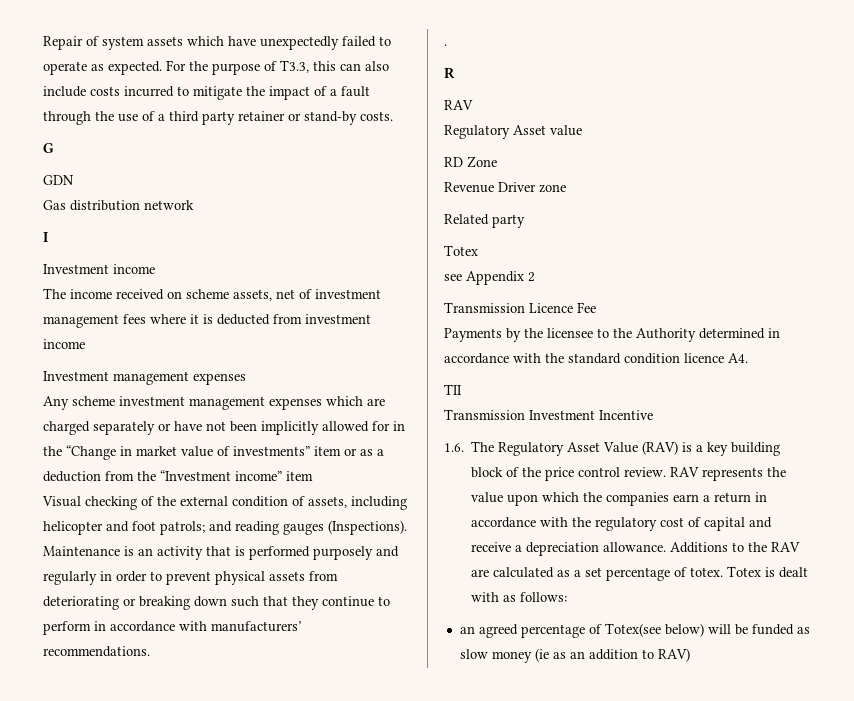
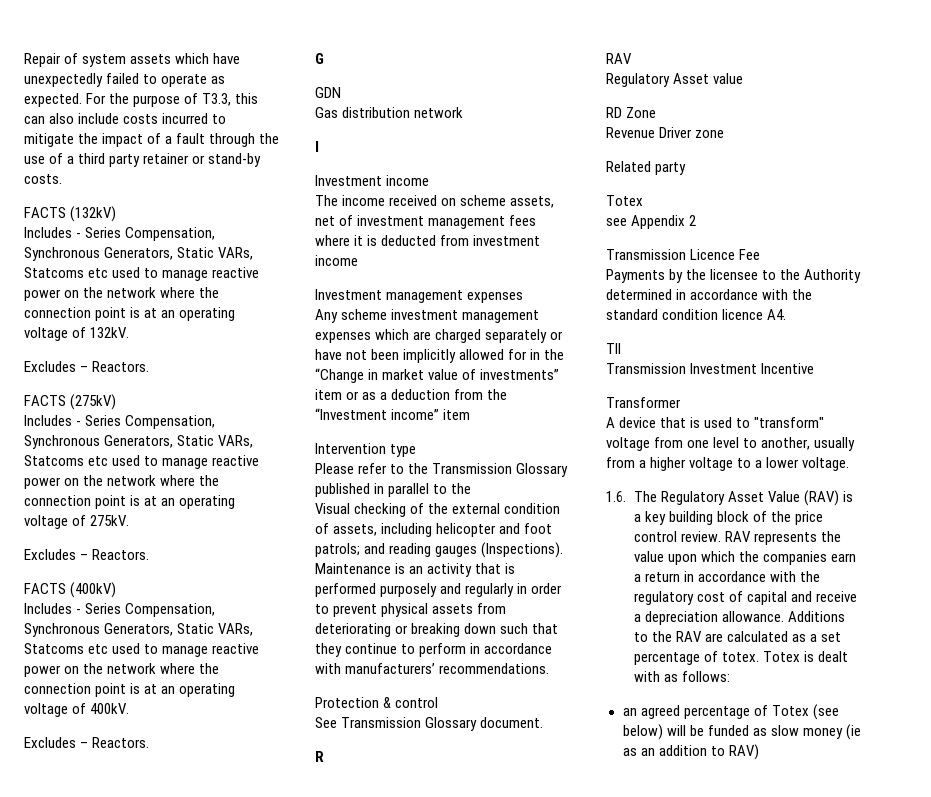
(393, 116) none -> [24,206,117,222] [24,227,216,241] [24,247,254,261] [24,267,260,281] [24,287,220,301] [24,307,236,321] [24,327,130,341] [24,361,150,372] [24,394,117,410] [24,415,216,429] [24,435,254,449] [24,455,260,469] [24,475,220,489] [24,495,236,509] [24,515,130,529] [24,549,150,560] [24,582,117,598] [24,603,216,617] [24,623,254,637] [24,643,260,657] [24,663,220,677] [24,683,236,697] [24,703,130,717] [24,737,150,748] // FACTS (132kV) // Includes - Series Compensation, Synchronous Generators, Static VARs, Statcoms etc used to manage reactive power on the network where the connection point is at an operating voltage of 132kV. // Excludes – Reactors. // FACTS (275kV) // Includes - Series Compensation, Synchronous Generators, Static VARs, Statcoms etc used to manage reactive power on the network where the connection point is at an operating voltage of 275kV. // Excludes – Reactors. // FACTS (400kV) // Includes - Series Compensation, Synchronous Generators, Static VARs, Statcoms etc used to manage reactive power on the network where the connection point is at an operating voltage of 400kV. // Excludes – Reactors.
(313, 476) none -> [315,443,417,457] [315,463,569,477] [315,483,472,497] // Intervention type // Please refer to the Transmission Glossary published in parallel to the
[444,44,447,46] . -> [315,697,439,708] [315,717,544,731] Protection & control // See Transmission Glossary document.
(653, 415) none -> [606,397,681,408] [606,417,825,428] [606,437,856,451] [606,457,850,471] // Transformer // A device that is used to "transform" voltage from one level to another, usually from a higher voltage to a lower voltage.
[604,623,661,637] Totex(see -> [771,704,839,720] Totex (see

